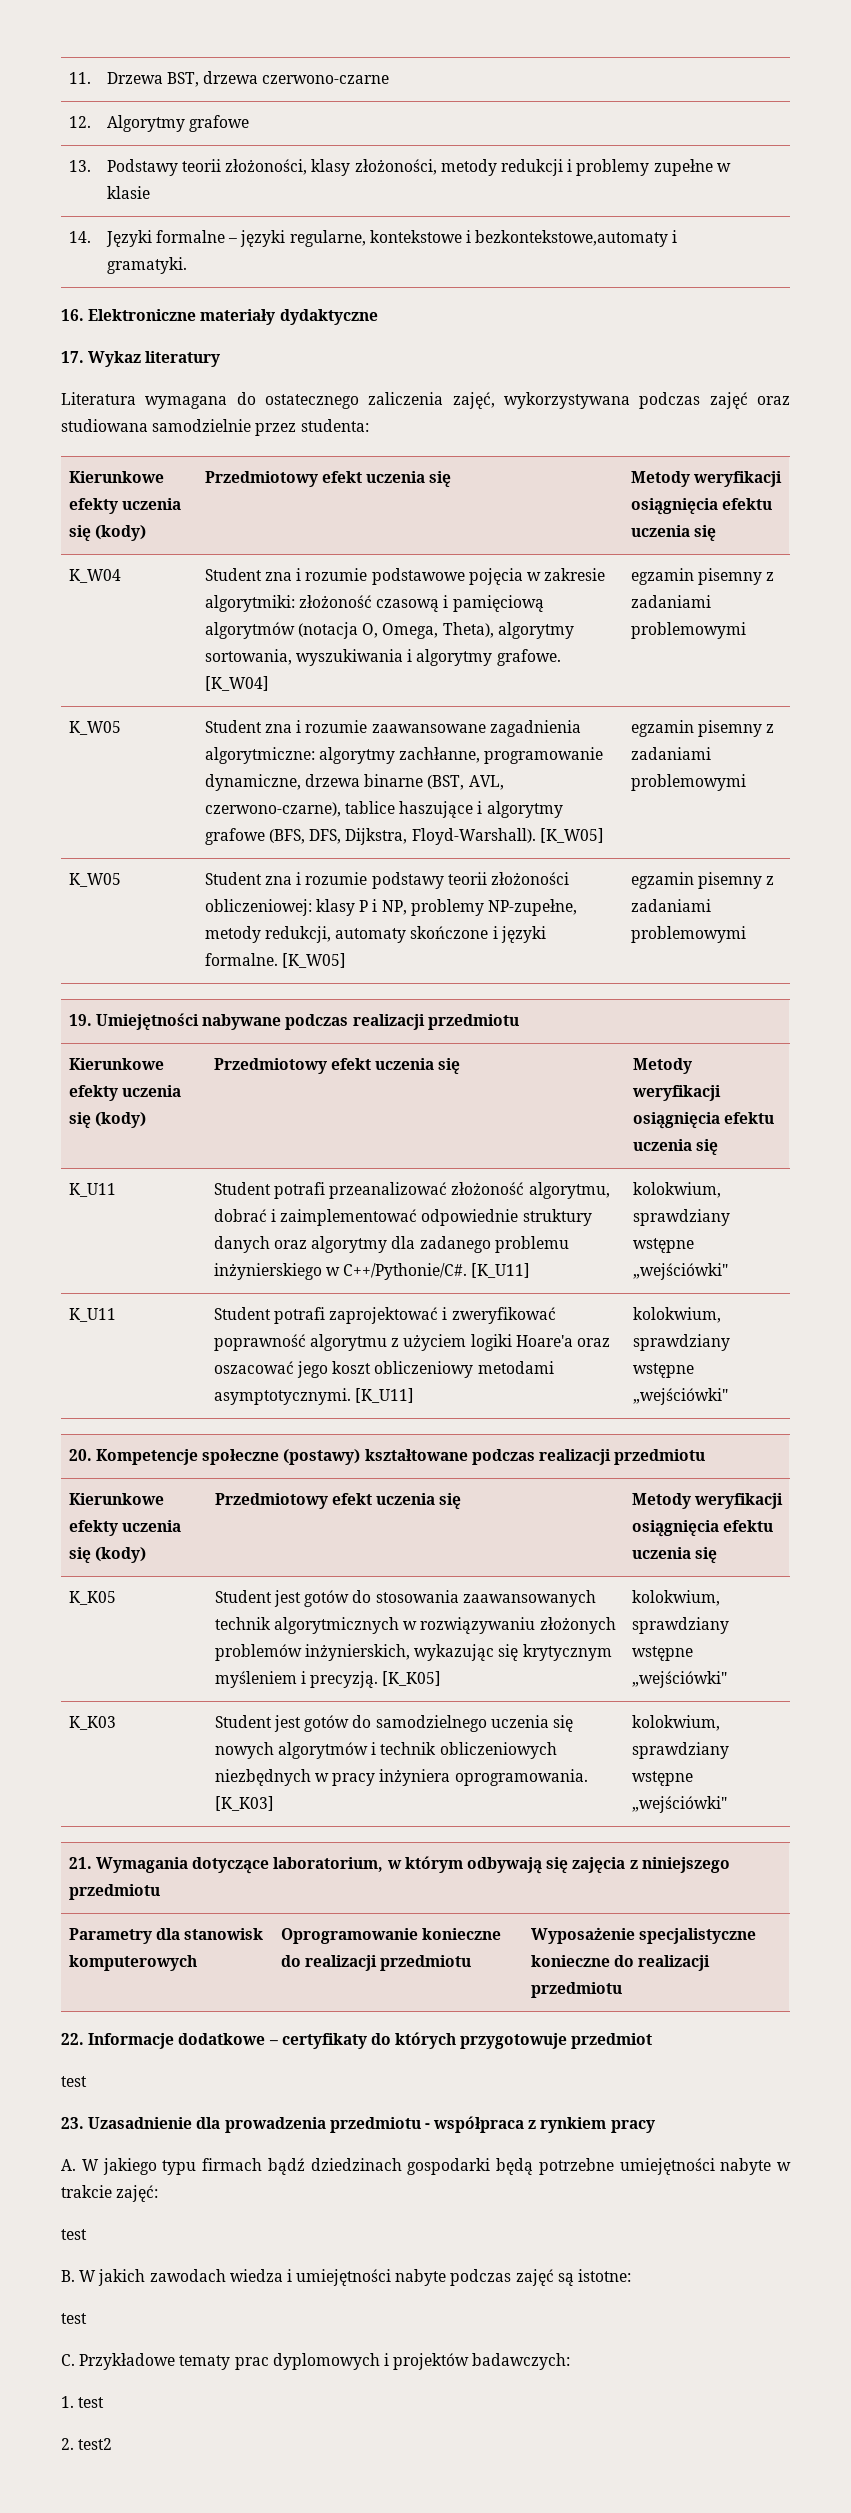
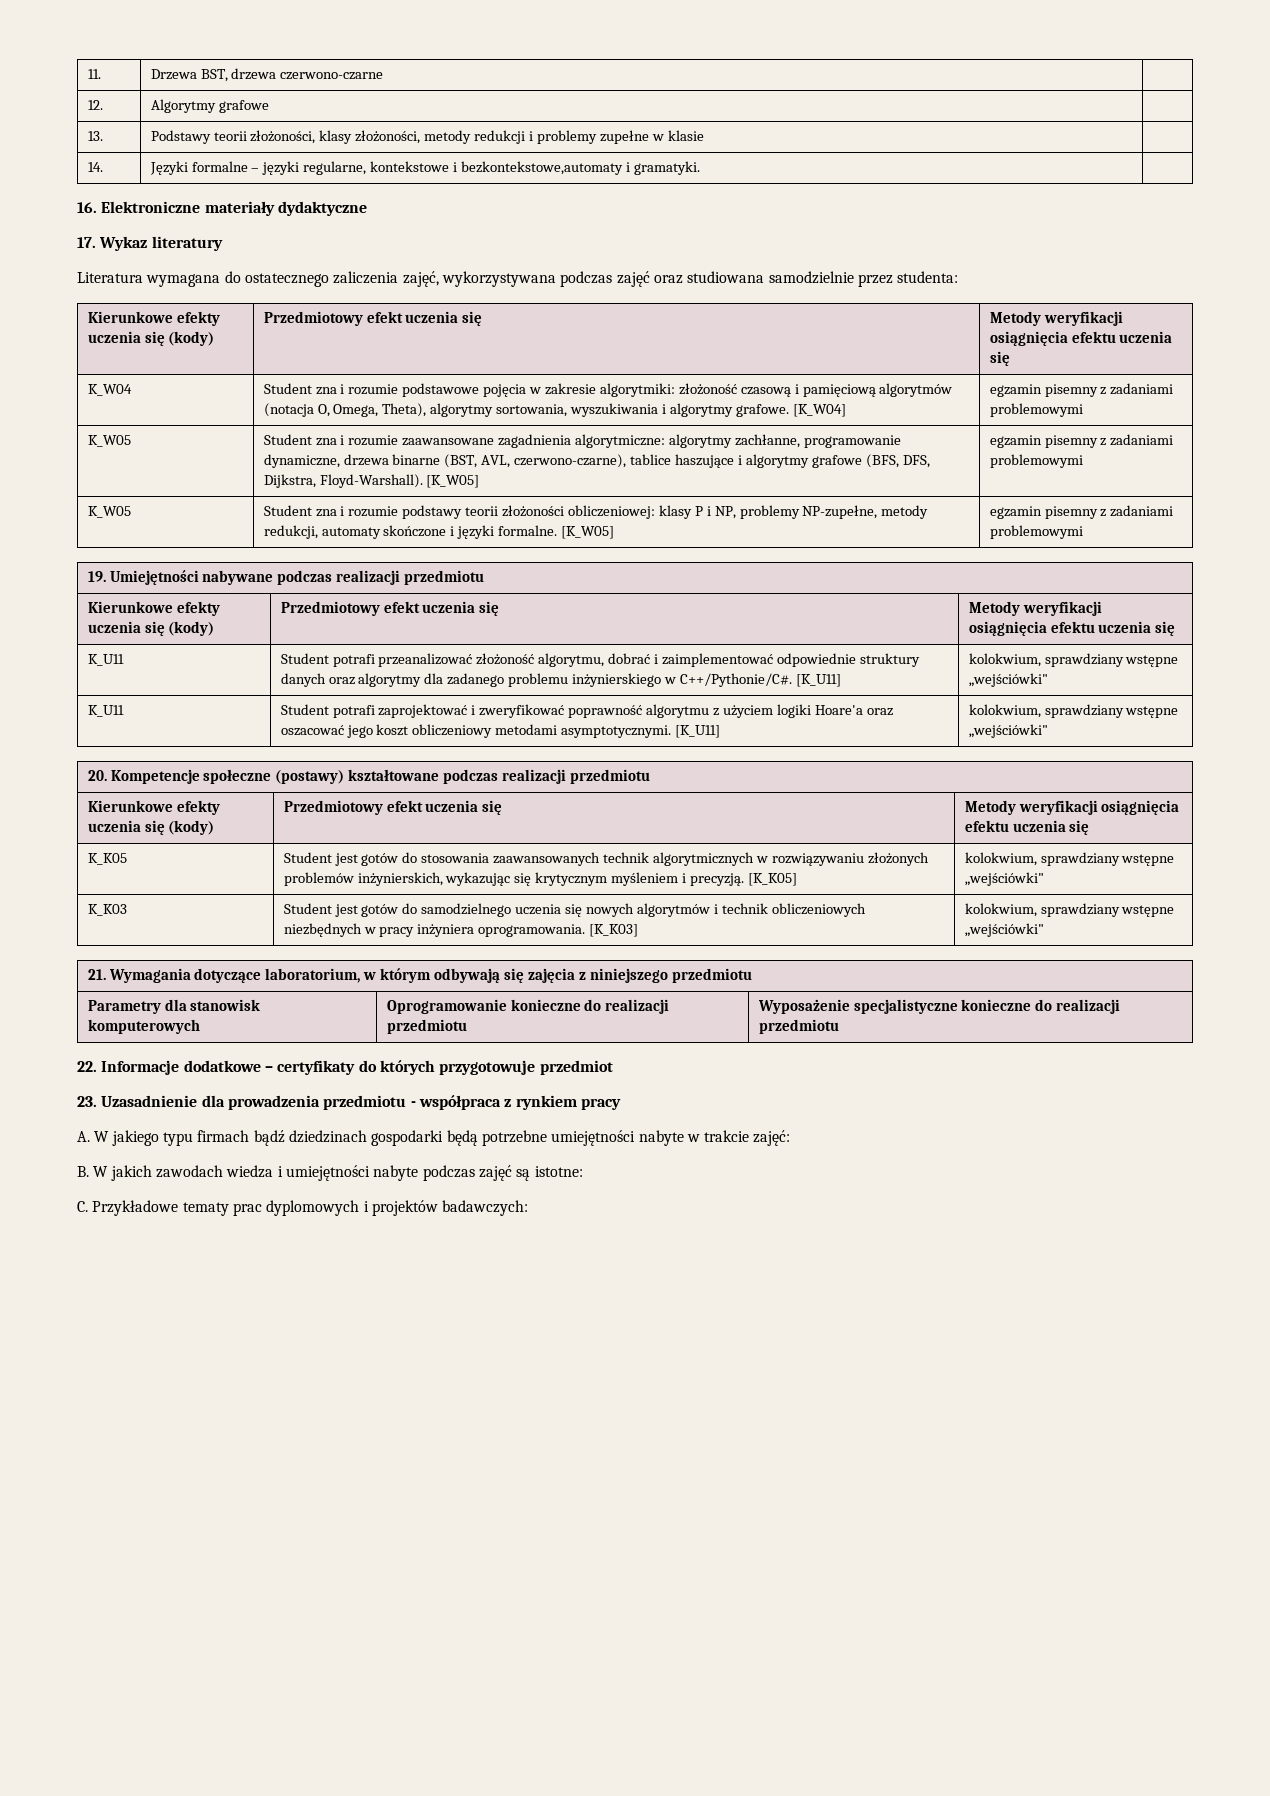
[61,2076,87,2087] // test -> (613, 1067) none
[61,2229,87,2240] // test -> (791, 1138) none
[61,2313,87,2324] // test -> (583, 1171) none
[61,2396,105,2408] [61,2438,113,2450] // 1. test // 2. test2 -> (529, 1208) none

